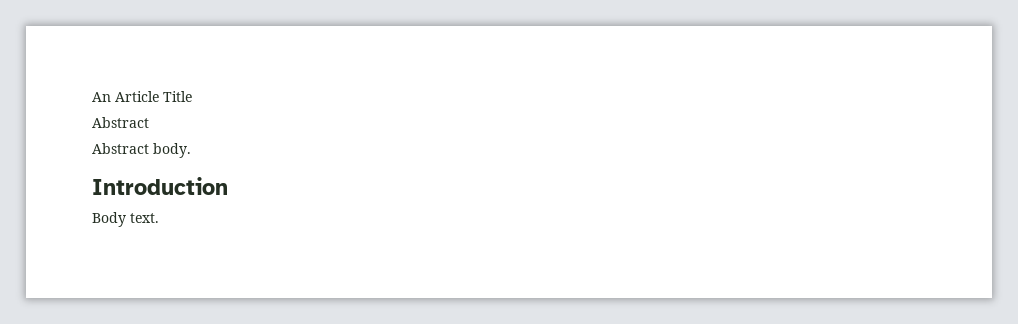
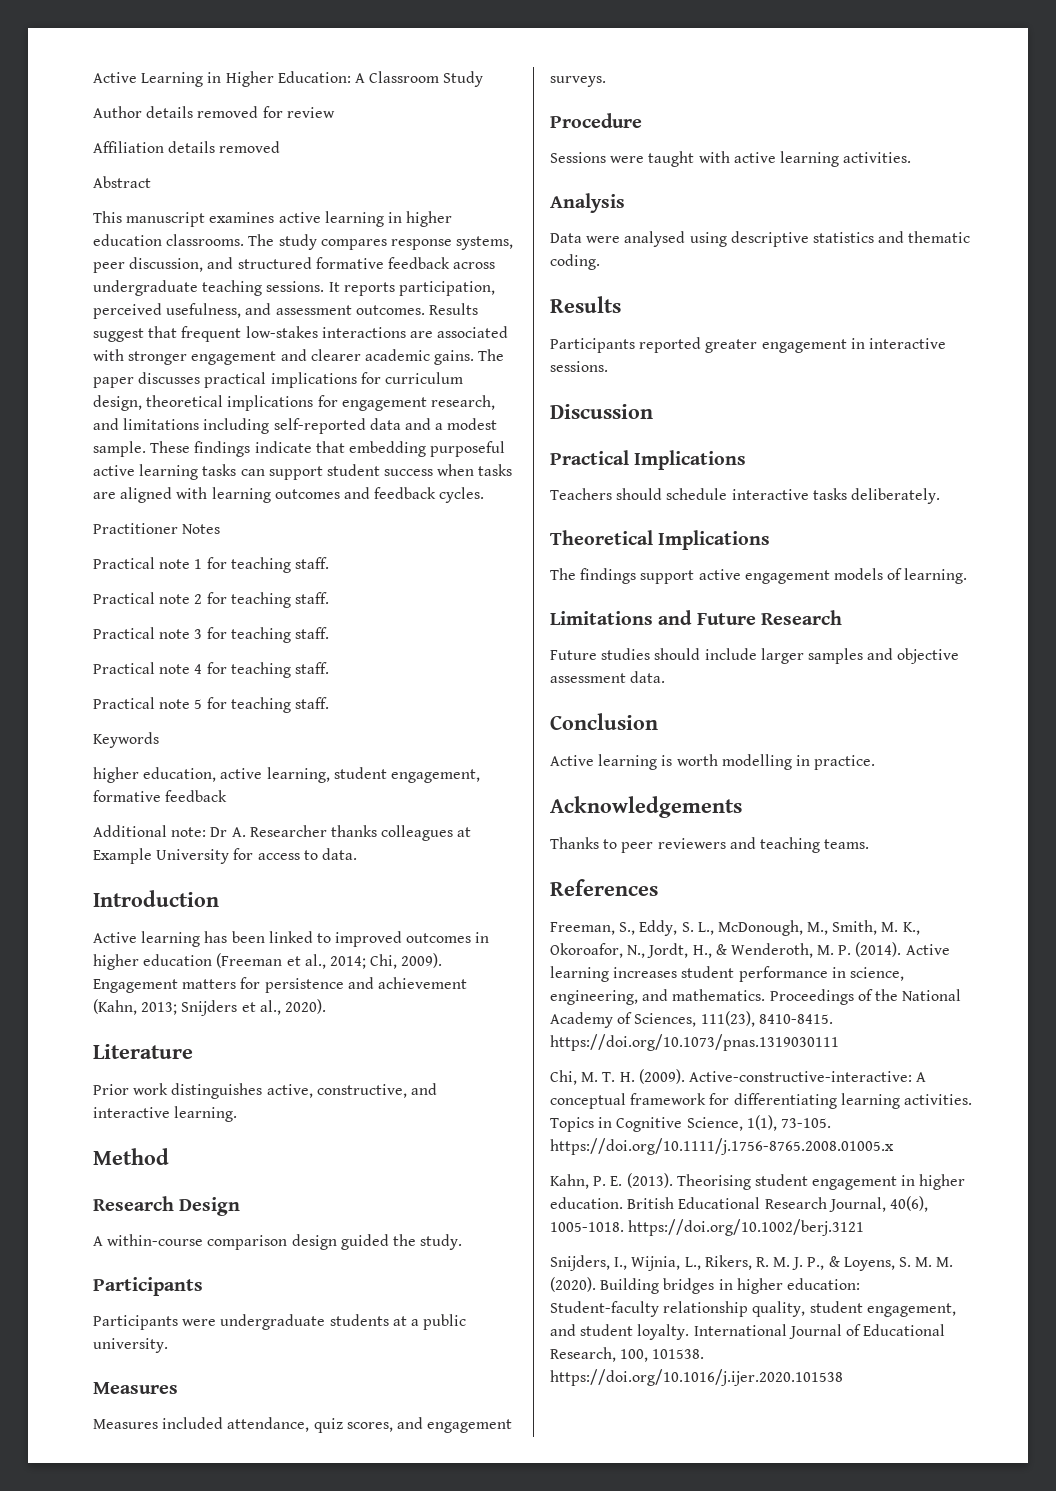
[92,91,192,102] [92,117,149,128] [92,143,191,158] [92,177,228,195] [92,212,159,227] An Article Title // Abstract // Abstract body. // Introduction // Body text. -> [93,71,484,87] [93,106,335,118] [93,141,281,153] [93,176,151,188] [93,211,453,227] [93,234,514,250] [93,257,496,273] [93,280,495,296] [93,303,478,319] [93,326,509,342] [93,349,505,365] [93,372,463,388] [93,395,495,411] [93,418,498,434] [93,441,506,457] [93,464,513,480] [93,487,485,503] [93,523,221,534] [93,557,329,573] [93,592,329,608] [93,627,329,643] [93,662,329,678] [93,697,329,713] [93,732,159,748] [93,767,480,783] [93,790,228,802] [93,825,472,841] [93,848,357,864] [93,890,219,907] [93,931,490,947] [93,953,443,970] [93,977,467,993] [93,999,326,1016] [93,1044,193,1059] [93,1083,437,1099] [93,1106,238,1122] [93,1148,169,1165] [93,1196,241,1216] [93,1234,463,1250] [93,1277,203,1296] [93,1314,467,1330] [93,1338,168,1353] [93,1382,178,1394] [93,1417,513,1433] [550,76,606,87] [550,113,642,128] [550,151,912,167] [550,193,625,213] [550,231,971,247] [550,254,600,270] [550,296,621,313] [550,337,946,353] [550,361,608,372] [550,404,653,419] [550,450,747,470] [550,488,940,504] [550,530,771,550] [550,568,968,584] [550,610,842,625] [550,648,960,664] [550,671,666,683] [550,713,658,730] [550,754,876,770] [550,796,742,818] [550,837,870,853] [550,879,658,896] [550,920,920,936] [550,942,950,958] [550,966,904,982] [550,989,962,1005] [550,1011,833,1028] [550,1034,839,1051] [550,1069,927,1085] [550,1093,972,1109] [550,1115,831,1132] [550,1138,894,1155] [550,1173,966,1190] [550,1196,928,1212] [550,1219,865,1236] [550,1255,954,1271] [550,1277,860,1294] [550,1301,956,1317] [550,1324,946,1340] [550,1347,705,1362] [550,1369,843,1386] Active Learning in Higher Education: A Classroom Study // Author details removed for review // Affiliation details removed // Abstract // This manuscript examines active learning in higher education classrooms. The study compares response systems, peer discussion, and structured formative feedback across undergraduate teaching sessions. It reports participation, perceived usefulness, and assessment outcomes. Results suggest that frequent low-stakes interactions are associated with stronger engagement and clearer academic gains. The paper discusses practical implications for curriculum design, theoretical implications for engagement research, and limitations including self-reported data and a modest sample. These findings indicate that embedding purposeful active learning tasks can support student success when tasks are aligned with learning outcomes and feedback cycles. // Practitioner Notes // Practical note 1 for teaching staff. // Practical note 2 for teaching staff. // Practical note 3 for teaching staff. // Practical note 4 for teaching staff. // Practical note 5 for teaching staff. // Keywords // higher education, active learning, student engagement, formative feedback // Additional note: Dr A. Researcher thanks colleagues at Example University for access to data. // Introduction // Active learning has been linked to improved outcomes in higher education (Freeman et al., 2014; Chi, 2009). Engagement matters for persistence and achievement (Kahn, 2013; Snijders et al., 2020). // Literature // Prior work distinguishes active, constructive, and interactive learning. // Method // Research Design // A within-course comparison design guided the study. // Participants // Participants were undergraduate students at a public university. // Measures // Measures included attendance, quiz scores, and engagement surveys. // Procedure // Sessions were taught with active learning activities. // Analysis // Data were analysed using descriptive statistics and thematic coding. // Results // Participants reported greater engagement in interactive sessions. // Discussion // Practical Implications // Teachers should schedule interactive tasks deliberately. // Theoretical Implications // The findings support active engagement models of learning. // Limitations and Future Research // Future studies should include larger samples and objective assessment data. // Conclusion // Active learning is worth modelling in practice. // Acknowledgements // Thanks to peer reviewers and teaching teams. // References // Freeman, S., Eddy, S. L., McDonough, M., Smith, M. K., Okoroafor, N., Jordt, H., & Wenderoth, M. P. (2014). Active learning increases student performance in science, engineering, and mathematics. Proceedings of the National Academy of Sciences, 111(23), 8410-8415. https://doi.org/10.1073/pnas.1319030111 // Chi, M. T. H. (2009). Active-constructive-interactive: A conceptual framework for differentiating learning activities. Topics in Cognitive Science, 1(1), 73-105. https://doi.org/10.1111/j.1756-8765.2008.01005.x // Kahn, P. E. (2013). Theorising student engagement in higher education. British Educational Research Journal, 40(6), 1005-1018. https://doi.org/10.1002/berj.3121 // Snijders, I., Wijnia, L., Rikers, R. M. J. P., & Loyens, S. M. M. (2020). Building bridges in higher education: Student-faculty relationship quality, student engagement, and student loyalty. International Journal of Educational Research, 100, 101538. https://doi.org/10.1016/j.ijer.2020.101538

